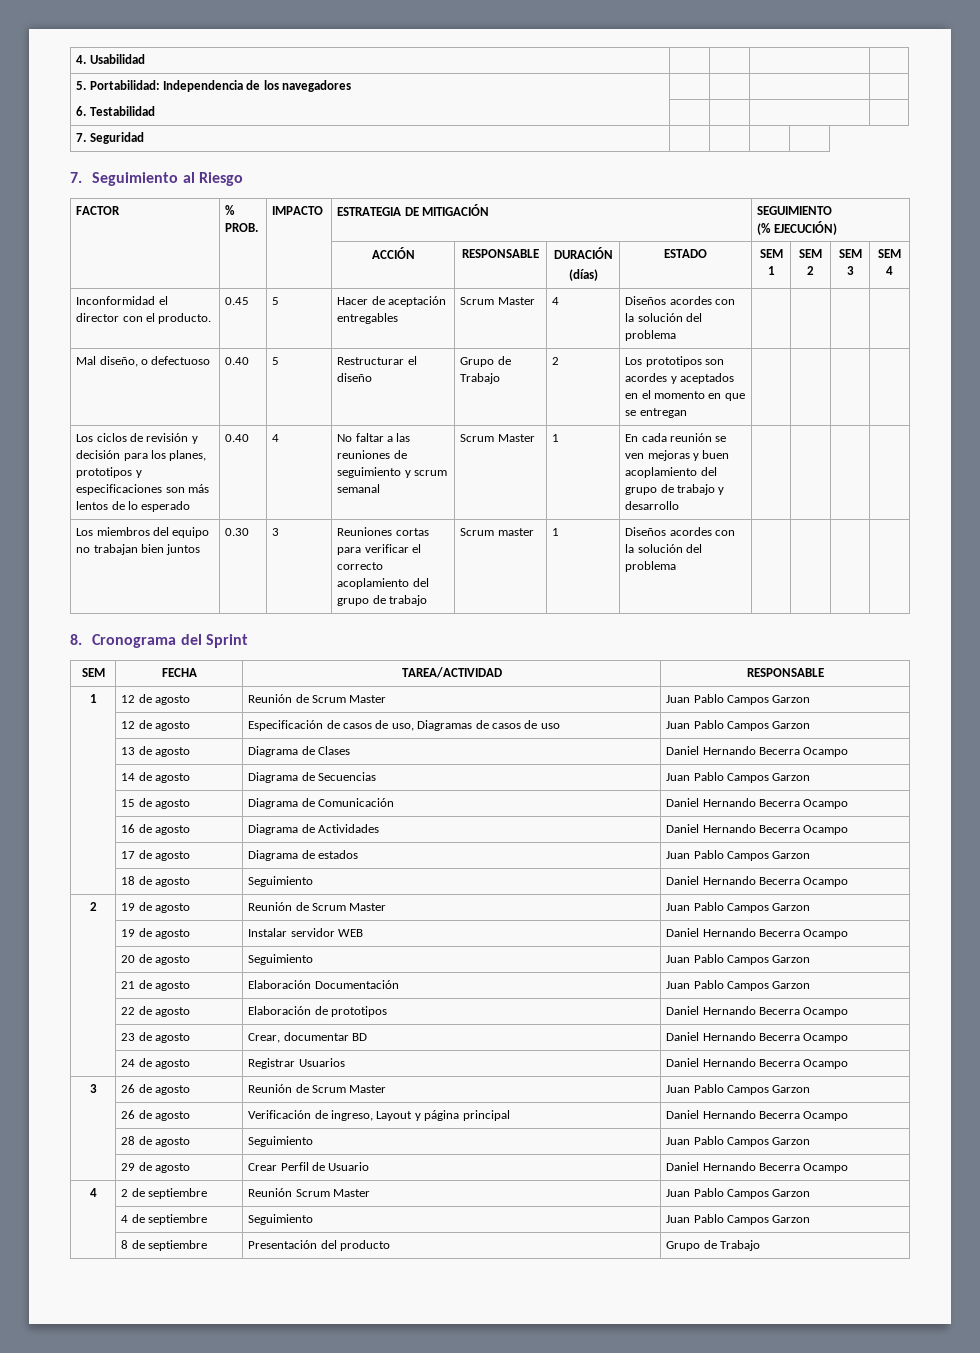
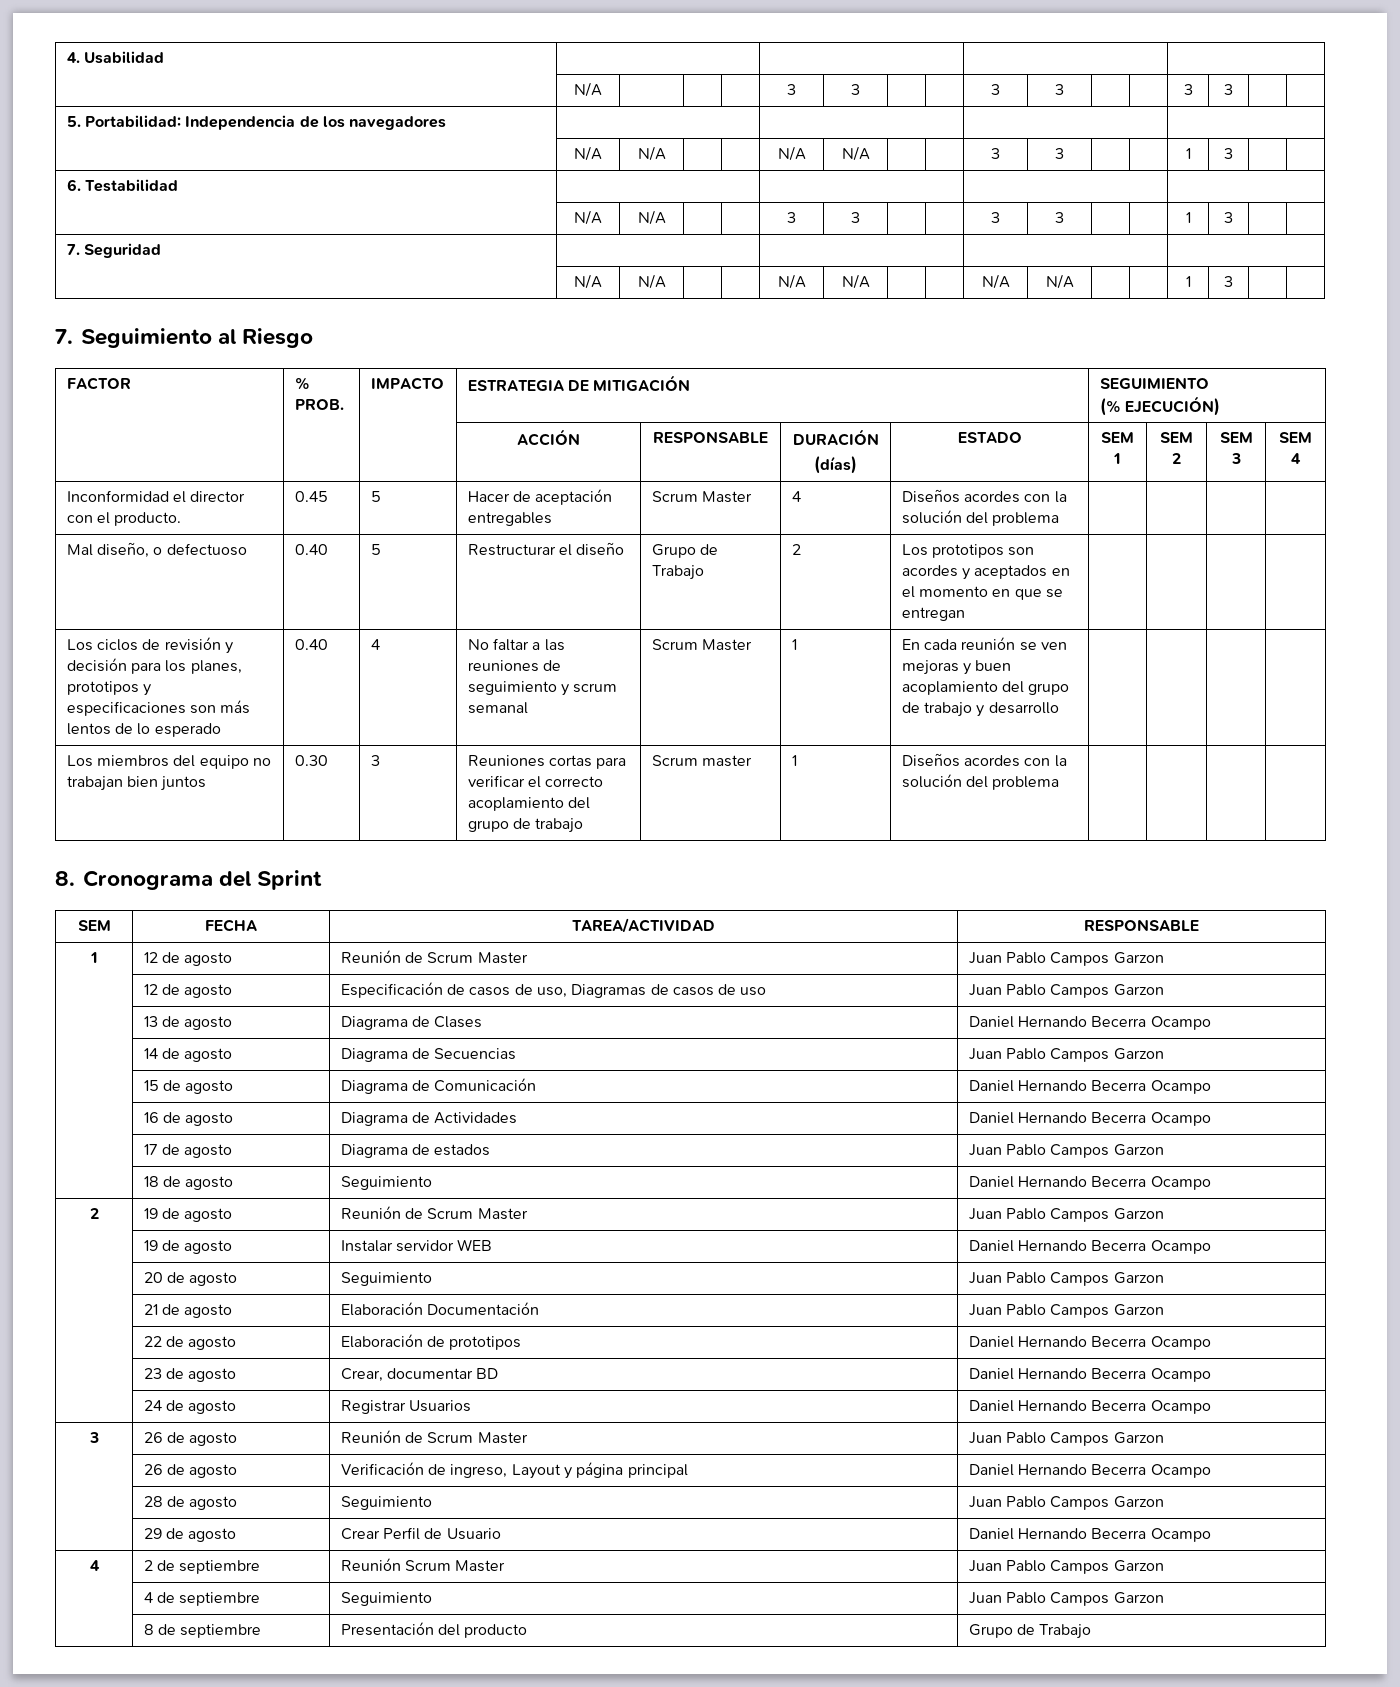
(145, 59) none -> [574,82,602,97] [787,84,796,95] [851,84,860,95] [991,84,1000,95] [1055,84,1064,95] [1183,84,1193,95] [1224,84,1233,95] // | N/A | | | | 3 | 3 | | | 3 | 3 | | | 3 | 3 | |
[76,106,155,116] [76,132,144,144] 6. Testabilidad | | | | // 7. Seguridad | | -> [574,146,602,161] [637,146,666,161] [777,146,806,161] [841,146,870,161] [991,148,1000,159] [1055,148,1064,159] [1185,148,1191,159] [1224,148,1233,159] [66,179,178,192] [574,210,602,225] [637,210,666,225] [787,212,796,223] [851,212,860,223] [991,212,1000,223] [1055,212,1064,223] [1185,212,1191,223] [1224,212,1233,223] [66,243,161,258] [574,274,602,289] [637,274,666,289] [777,274,806,289] [841,274,870,289] [981,274,1010,289] [1045,274,1074,289] [1185,276,1191,287] [1224,276,1233,287] | N/A | N/A | | | N/A | N/A | | | 3 | 3 | | | 1 | 3 | | // 6. Testabilidad | | | | // | N/A | N/A | | | 3 | 3 | | | 3 | 3 | | | 1 | 3 | | // 7. Seguridad | | | | // | N/A | N/A | | | N/A | N/A | | | N/A | N/A | | | 1 | 3

